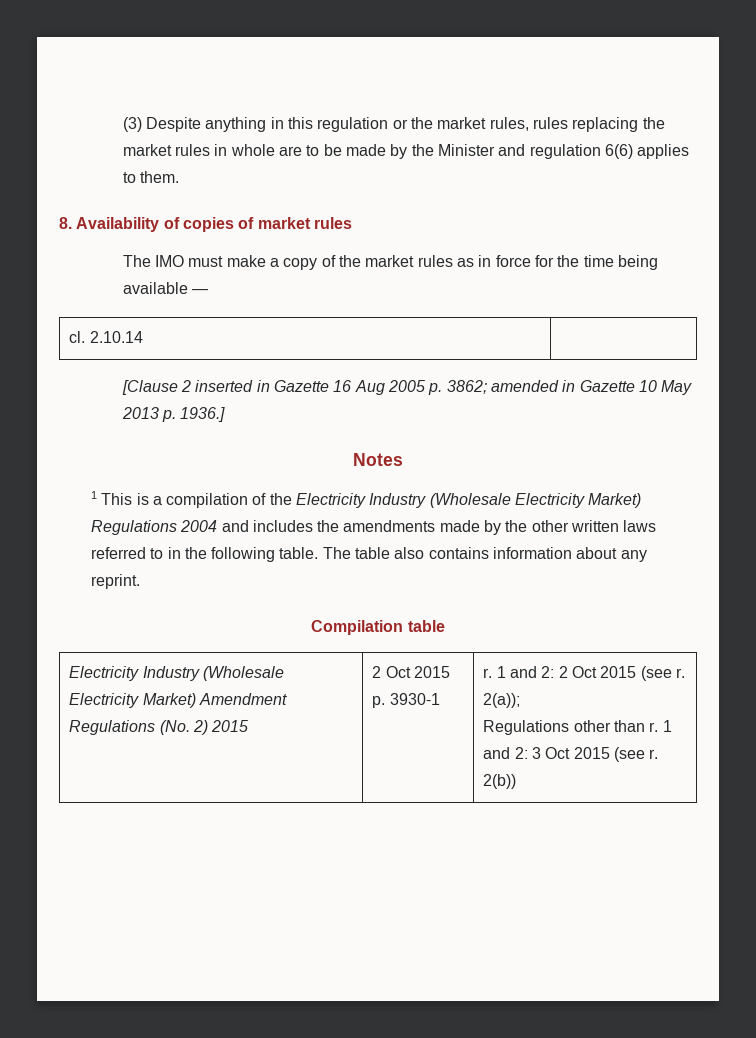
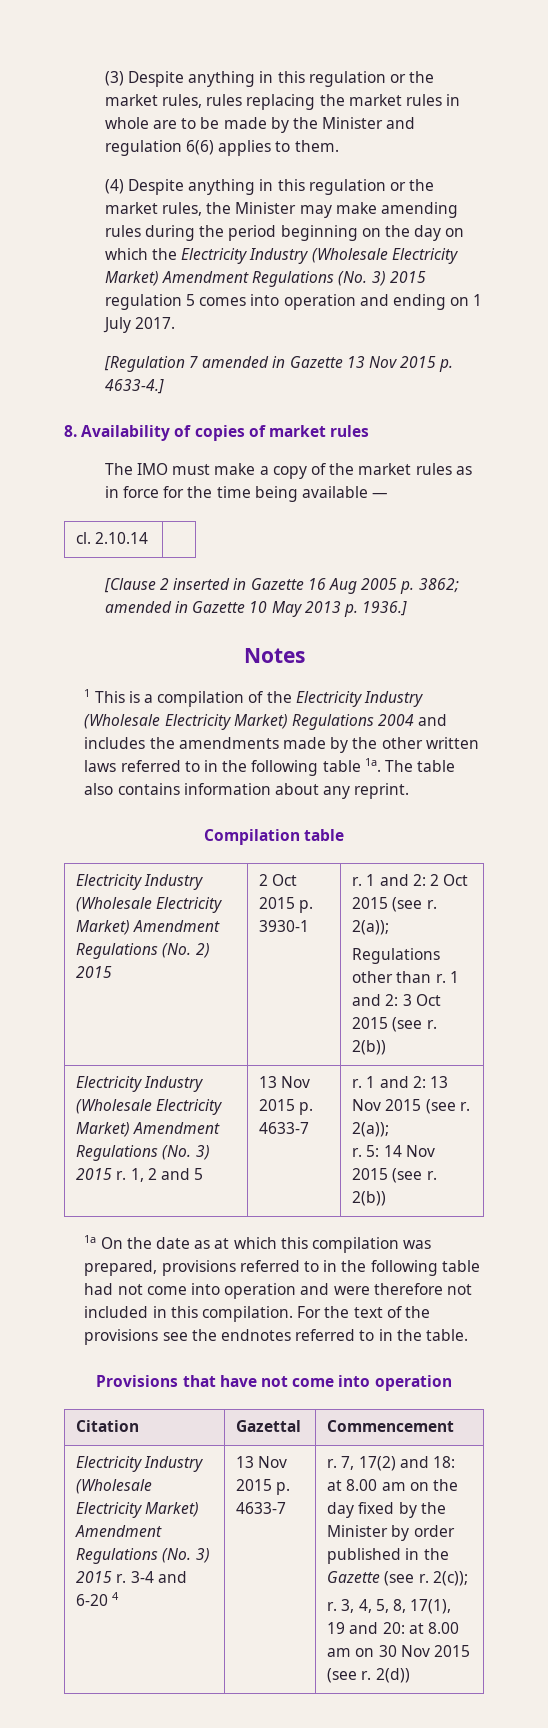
(180, 177) none -> [104,179,435,195] [104,202,458,218] [104,225,465,241] [104,248,458,264] [104,271,426,287] [104,294,483,310] [102,317,176,333] [103,356,454,372] [104,379,164,394] // (4) Despite anything in this regulation or the market rules, the Minister may make amending rules during the period beginning on the day on which the Electricity Industry (Wholesale Electricity Market) Amendment Regulations (No. 3) 2015 regulation 5 comes into operation and ending on 1 July 2017. // [Regulation 7 amended in Gazette 13 Nov 2015 p. 4633-4.]
[279,547,319,559] table. -> [322,758,381,772] table 1a.
(517, 781) none -> [76,1076,204,1092] [76,1099,223,1115] [76,1122,221,1137] [76,1145,210,1161] [76,1168,204,1182] [259,1076,311,1088] [259,1099,314,1115] [259,1122,310,1134] [352,1076,448,1088] [352,1099,470,1114] [352,1122,390,1137] [352,1145,435,1157] [352,1168,437,1183] [352,1191,387,1206] [84,1235,432,1253] [84,1260,480,1276] [84,1283,472,1299] [84,1306,430,1322] [84,1329,468,1345] [96,1375,452,1391] [76,1420,140,1432] [236,1420,302,1432] [327,1420,455,1432] [76,1456,204,1472] [76,1479,153,1494] [76,1502,200,1518] [75,1525,163,1537] [76,1548,210,1564] [76,1571,187,1583] [76,1592,120,1606] [236,1456,288,1468] [236,1479,291,1495] [236,1502,287,1514] [327,1456,455,1471] [327,1479,458,1491] [327,1502,446,1518] [327,1525,455,1541] [327,1548,449,1564] [327,1571,468,1586] [327,1599,452,1614] [327,1622,459,1634] [327,1645,470,1657] [327,1668,410,1683] // Electricity Industry (Wholesale Electricity Market) Amendment Regulations (No. 3) 2015 r. 1, 2 and 5 | 13 Nov 2015 p. 4633-7 | r. 1 and 2: 13 Nov 2015 (see r. 2(a)); // r. 5: 14 Nov 2015 (see r. 2(b)) // 1a On the date as at which this compilation was prepared, provisions referred to in the following table had not come into operation and were therefore not included in this compilation. For the text of the provisions see the endnotes referred to in the table. // Provisions that have not come into operation // Citation | Gazettal | Commencement // Electricity Industry (Wholesale Electricity Market) Amendment Regulations (No. 3) 2015 r. 3-4 and 6-20 4 | 13 Nov 2015 p. 4633-7 | r. 7, 17(2) and 18: at 8.00 am on the day fixed by the Minister by order published in the Gazette (see r. 2(c)); // r. 3, 4, 5, 8, 17(1), 19 and 20: at 8.00 am on 30 Nov 2015 (see r. 2(d))

